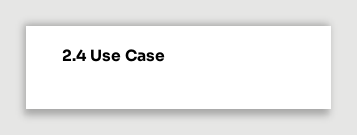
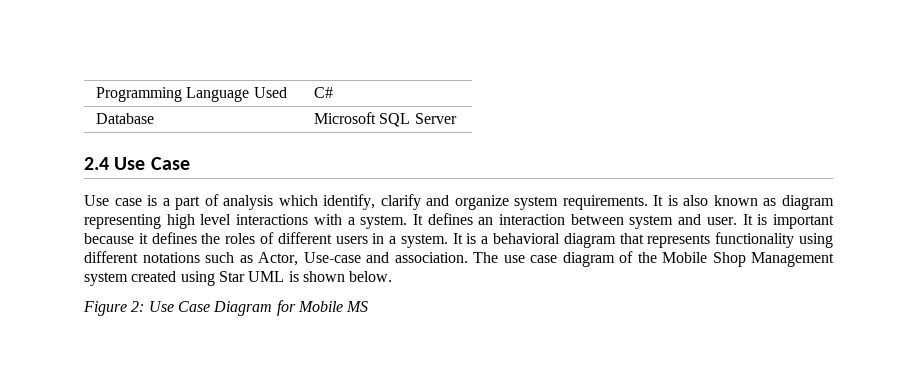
[62,49,166,62] 2.4 Use Case -> [96,87,287,102] [314,87,334,98] [96,113,155,124] [314,112,457,127] [84,157,190,170] [84,194,834,210] [84,213,835,229] [84,232,833,248] [84,251,834,267] [84,271,393,286] [83,300,369,316] Programming Language Used | C# // Database | Microsoft SQL Server // 2.4 Use Case // Use case is a part of analysis which identify, clarify and organize system requirements. It is also known as diagram representing high level interactions with a system. It defines an interaction between system and user. It is important because it defines the roles of different users in a system. It is a behavioral diagram that represents functionality using different notations such as Actor, Use-case and association. The use case diagram of the Mobile Shop Management system created using Star UML is shown below. // Figure 2: Use Case Diagram for Mobile MS

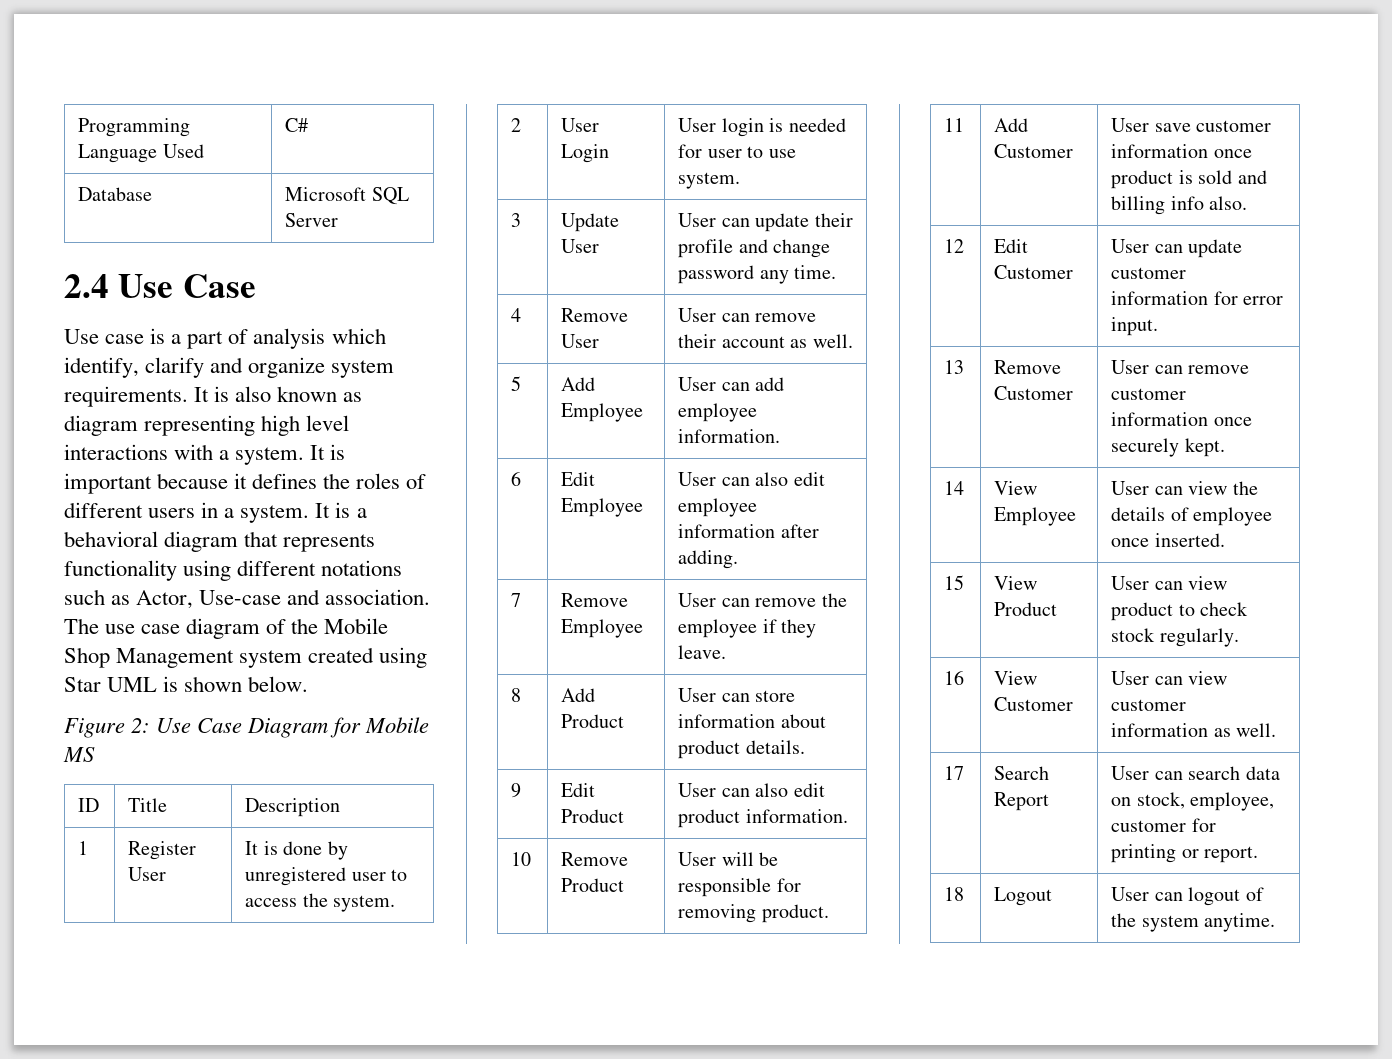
[427,213,753,229] defines an interaction between system and user. It -> (326, 452) none
(369, 306) none -> [78,798,100,812] [128,798,168,812] [245,798,341,817] [78,841,89,855] [128,841,197,860] [128,867,167,881] [245,841,348,860] [245,867,408,886] [245,893,396,912] [511,118,522,132] [561,118,600,132] [561,144,610,163] [678,118,846,137] [678,144,796,158] [678,172,741,189] [511,213,522,227] [561,213,620,232] [561,239,600,253] [678,213,853,232] [678,239,831,258] [678,265,837,284] [511,308,522,322] [561,308,629,322] [561,334,600,348] [678,308,817,322] [678,334,853,348] [511,376,522,391] [561,377,596,391] [561,403,644,422] [678,377,785,391] [678,403,758,422] [678,429,781,443] [511,471,522,486] [561,472,596,486] [561,498,644,517] [678,472,825,486] [678,498,758,517] [678,524,819,538] [678,550,739,569] [511,593,522,607] [561,593,629,607] [561,619,644,638] [678,593,847,607] [678,619,817,638] [678,645,727,659] [511,688,522,702] [561,688,596,702] [561,714,625,728] [678,688,796,702] [678,714,826,728] [678,740,805,759] [511,783,522,798] [561,783,596,797] [561,809,625,823] [678,783,825,797] [678,809,848,828] [511,852,532,866] [561,852,629,866] [561,878,625,892] [678,852,779,866] [678,878,801,897] [678,904,829,923] [944,118,965,132] [994,118,1029,132] [994,144,1074,158] [1111,118,1272,132] [1111,144,1252,158] [1111,170,1267,189] [1111,196,1248,215] [944,239,965,253] [994,239,1029,253] [994,265,1074,279] [1111,239,1243,258] [1111,267,1187,279] [1111,291,1284,305] [1111,317,1159,336] [944,360,965,374] [994,360,1062,374] [994,386,1074,400] [1111,360,1250,374] [1111,388,1187,400] [1111,412,1252,426] [1111,438,1225,457] [944,481,965,495] [994,481,1038,495] [994,507,1077,526] [1111,481,1258,495] [1111,507,1273,526] [1111,533,1225,547] [944,575,965,590] [994,576,1038,590] [994,602,1058,616] [1111,576,1228,590] [1111,602,1249,621] [1111,628,1239,647] [944,670,965,685] [994,671,1038,685] [994,697,1074,711] [1111,671,1228,685] [1111,699,1187,711] [1111,723,1277,737] [944,766,965,780] [994,766,1050,780] [994,792,1050,811] [1111,766,1280,780] [1111,792,1275,811] [1111,818,1216,832] [1111,844,1259,863] [944,887,965,901] [994,887,1053,906] [1111,887,1264,906] [1111,913,1276,932] // ID | Title | Description // 1 | Register User | It is done by unregistered user to access the system. // 2 | User Login | User login is needed for user to use system. // 3 | Update User | User can update their profile and change password any time. // 4 | Remove User | User can remove their account as well. // 5 | Add Employee | User can add employee information. // 6 | Edit Employee | User can also edit employee information after adding. // 7 | Remove Employee | User can remove the employee if they leave. // 8 | Add Product | User can store information about product details. // 9 | Edit Product | User can also edit product information. // 10 | Remove Product | User will be responsible for removing product. // 11 | Add Customer | User save customer information once product is sold and billing info also. // 12 | Edit Customer | User can update customer information for error input. // 13 | Remove Customer | User can remove customer information once securely kept. // 14 | View Employee | User can view the details of employee once inserted. // 15 | View Product | User can view product to check stock regularly. // 16 | View Customer | User can view customer information as well. // 17 | Search Report | User can search data on stock, employee, customer for printing or report. // 18 | Logout | User can logout of the system anytime.

